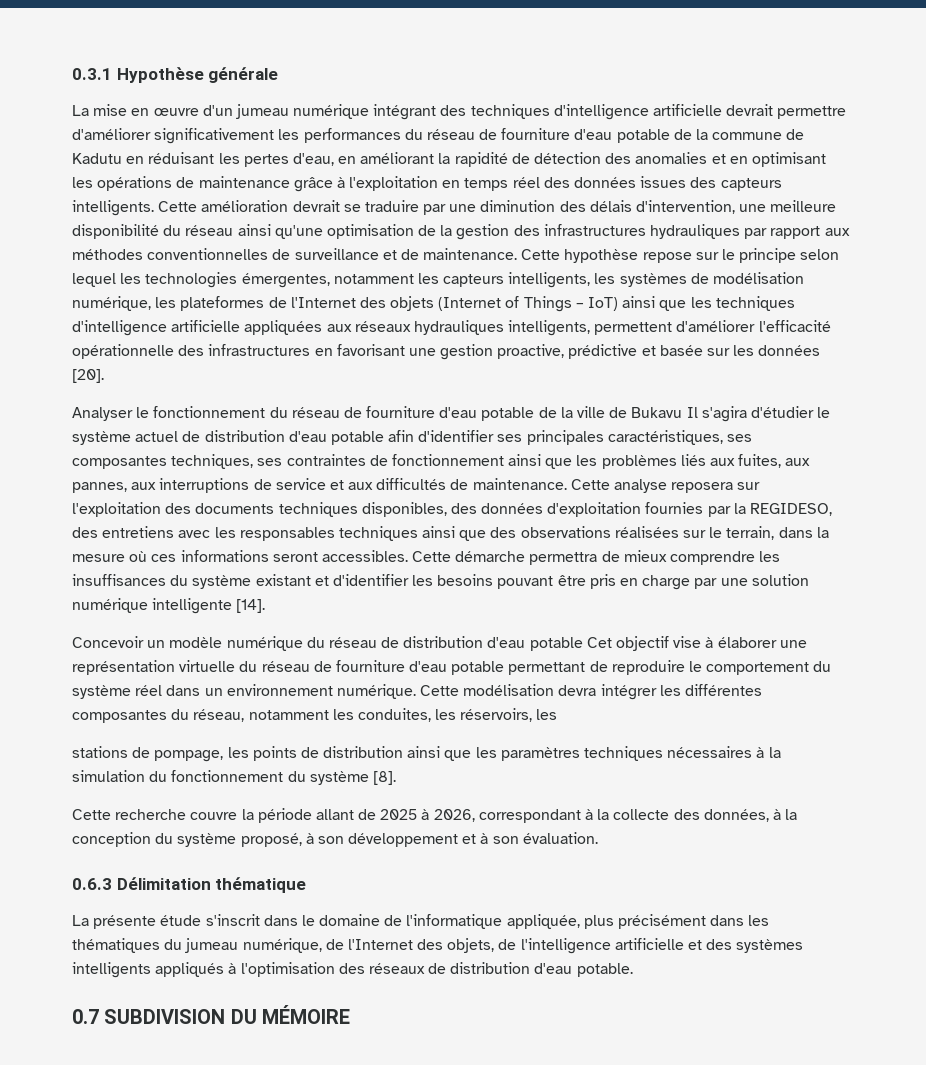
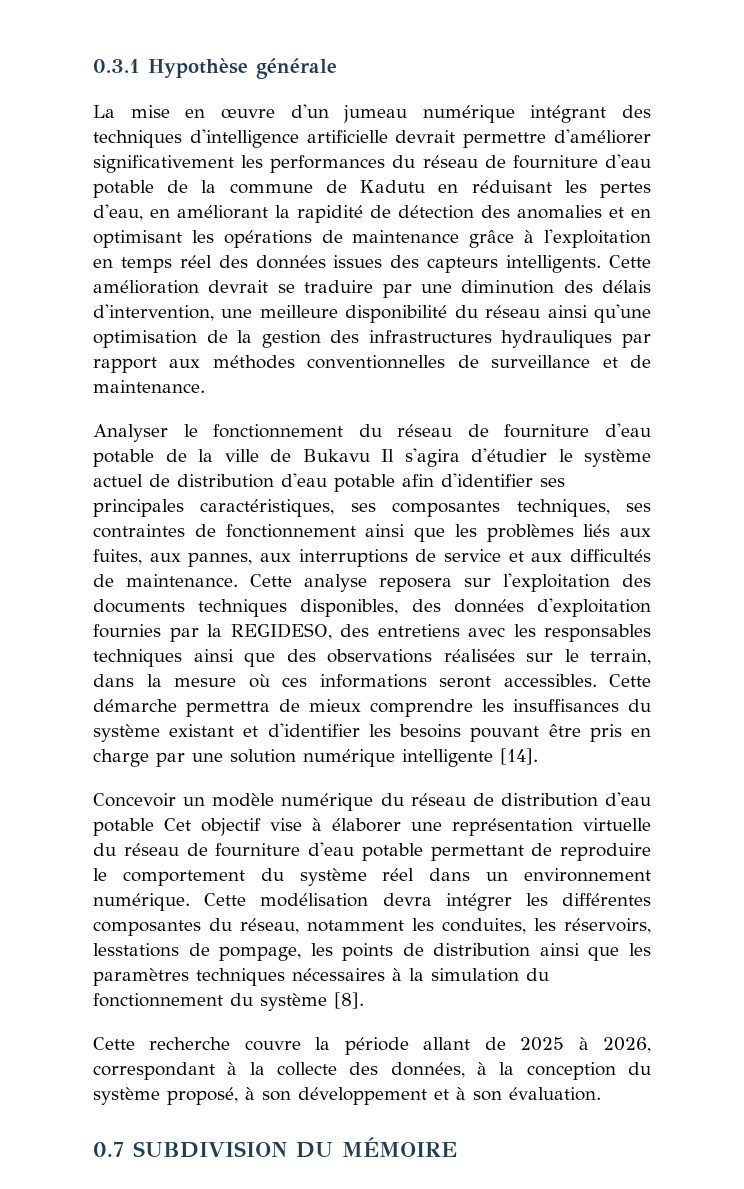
[521,248,840,263] [72,272,805,288] [72,296,795,312] [72,320,831,336] [72,344,821,360] [72,369,104,383] Cette hypothèse repose sur le principe selon lequel les technologies émergentes, notamment les capteurs intelligents, les systèmes de modélisation numérique, les plateformes de l'Internet des objets (Internet of Things – IoT) ainsi que les techniques d'intelligence artificielle appliquées aux réseaux hydrauliques intelligents, permettent d'améliorer l'efficacité opérationnelle des infrastructures en favorisant une gestion proactive, prédictive et basée sur les données [20]. -> (205, 386) none
[536,709,558,720] [72,746,128,758] les // stations -> [93,943,179,957] lesstations
[72,877,307,893] [72,914,770,929] [72,938,804,954] [72,962,633,978] // 0.6.3 Délimitation thématique // La présente étude s'inscrit dans le domaine de l'informatique appliquée, plus précisément dans les thématiques du jumeau numérique, de l'Internet des objets, de l'intelligence artificielle et des systèmes intelligents appliqués à l'optimisation des réseaux de distribution d'eau potable. -> (601, 1094) none

